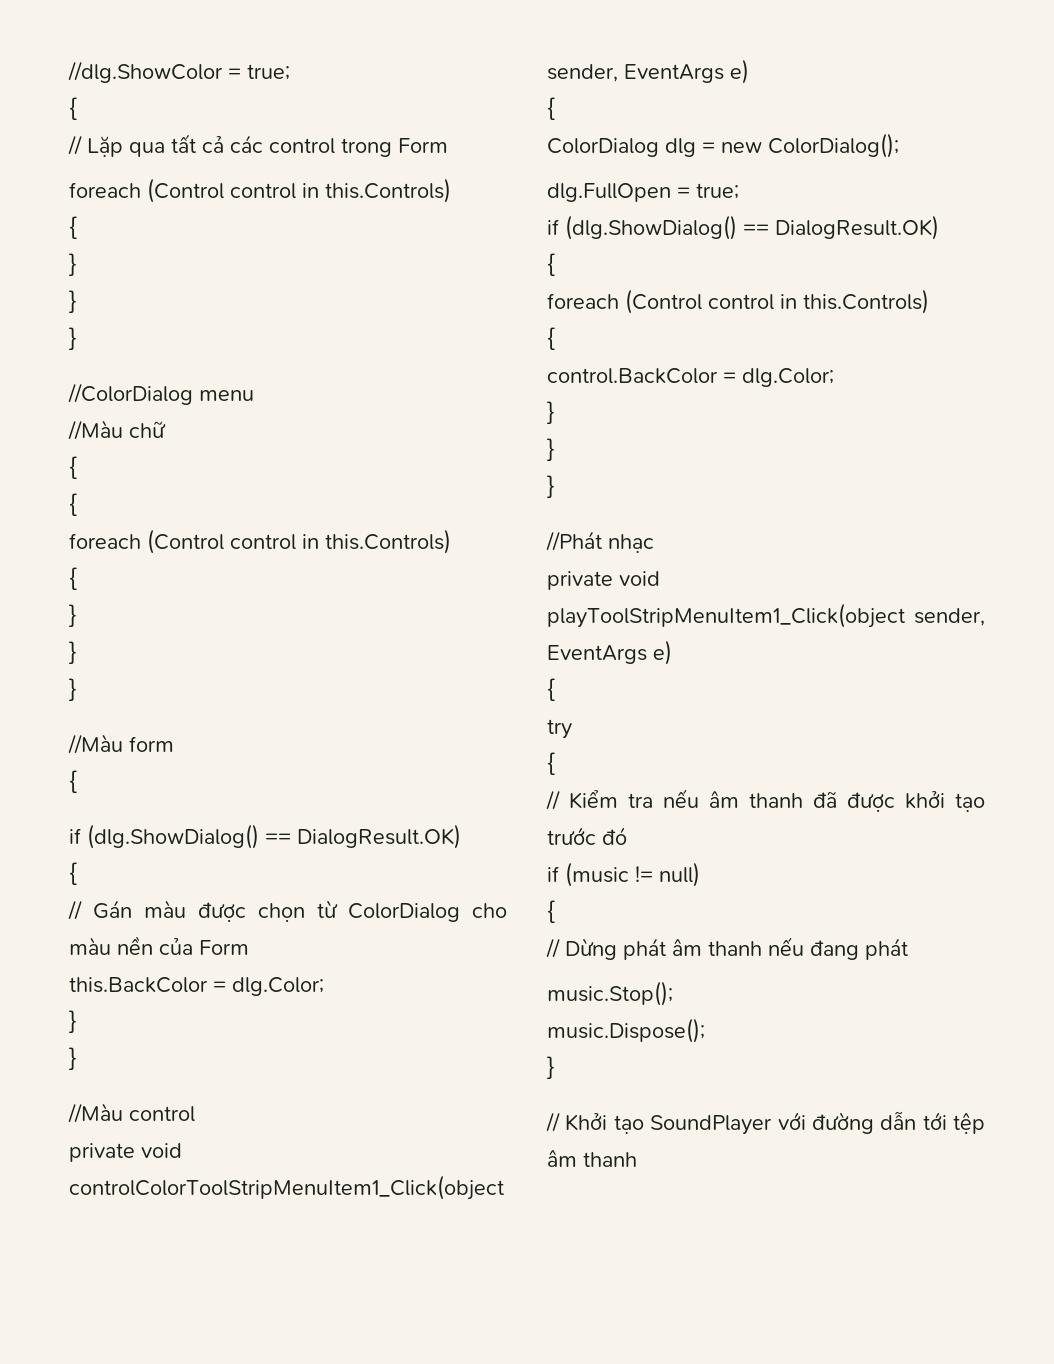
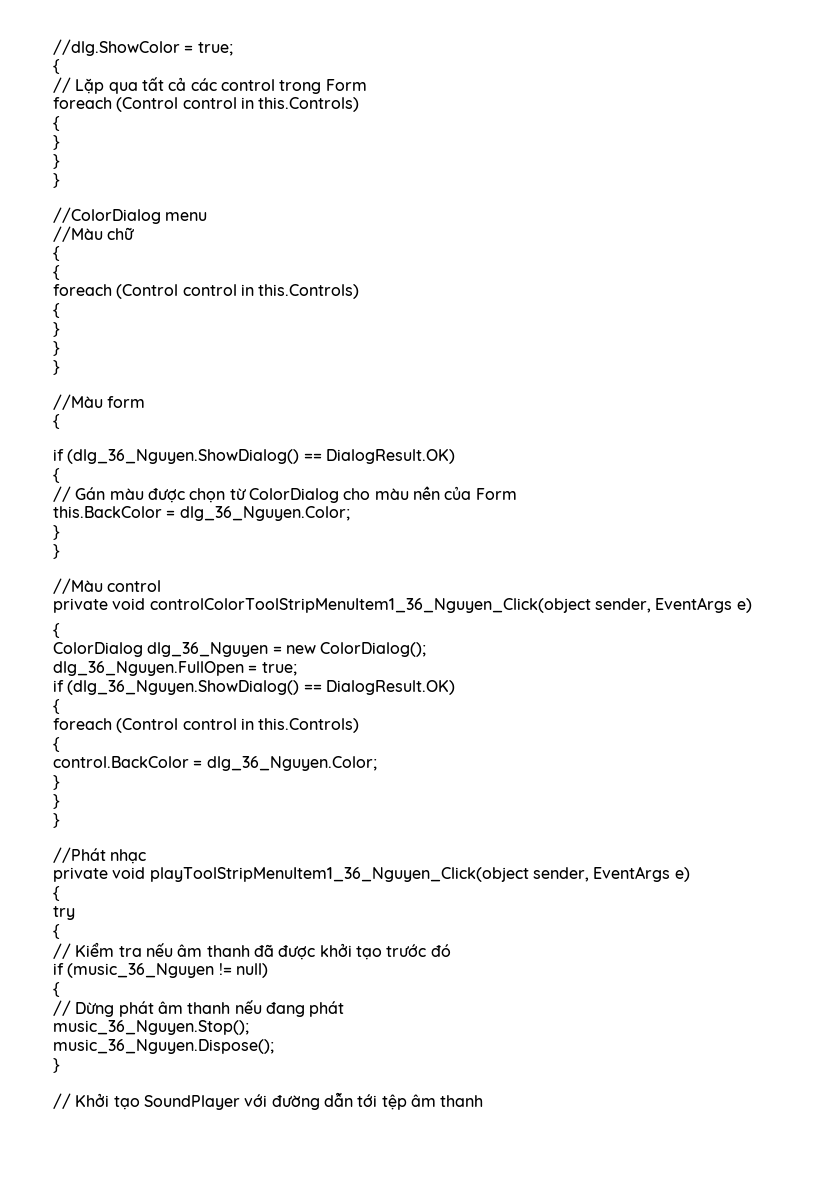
[87,824,259,849] (dlg.ShowDialog() -> [67,449,300,464] (dlg_36_Nguyen.ShowDialog()
[232,977,324,996] dlg.Color; -> [179,506,350,521] dlg_36_Nguyen.Color;
[69,1175,504,1200] controlColorToolStripMenuItem1_Click(object -> [149,598,591,613] controlColorToolStripMenuItem1_36_Nguyen_Click(object
[665,138,696,157] dlg -> [147,642,269,657] dlg_36_Nguyen
[547,183,671,202] dlg.FullOpen -> [53,661,244,676] dlg_36_Nguyen.FullOpen
[565,215,737,240] (dlg.ShowDialog() -> [67,680,300,695] (dlg_36_Nguyen.ShowDialog()
[742,368,834,387] dlg.Color; -> [206,756,377,771] dlg_36_Nguyen.Color;
[547,603,905,628] playToolStripMenuItem1_Click(object -> [149,867,529,882] playToolStripMenuItem1_36_Nguyen_Click(object
[565,862,629,887] (music -> [67,963,215,978] (music_36_Nguyen
[547,981,673,1006] [547,1018,705,1043] music.Stop(); // music.Dispose(); -> [53,1020,249,1035] [53,1039,274,1054] music_36_Nguyen.Stop(); // music_36_Nguyen.Dispose();

